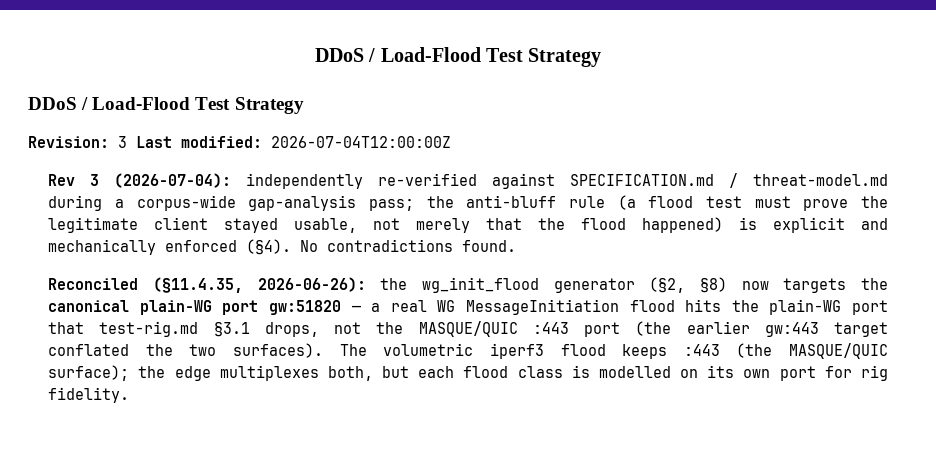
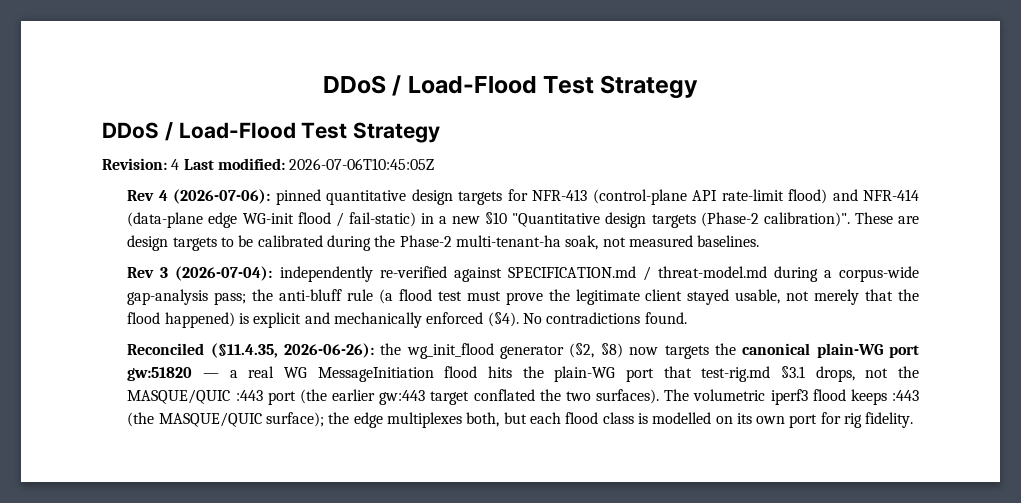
[118,136,127,148] 3 -> [171,159,180,170] 4
[271,136,451,148] 2026-07-04T12:00:00Z -> [289,158,435,170] [127,189,919,205] [127,212,919,228] [127,235,760,251] 2026-07-06T10:45:05Z // Rev 4 (2026-07-06): pinned quantitative design targets for NFR-413 (control-plane API rate-limit flood) and NFR-414 (data-plane edge WG-init flood / fail-static) in a new §10 "Quantitative design targets (Phase-2 calibration)". These are design targets to be calibrated during the Phase-2 multi-tenant-ha soak, not measured baselines.

